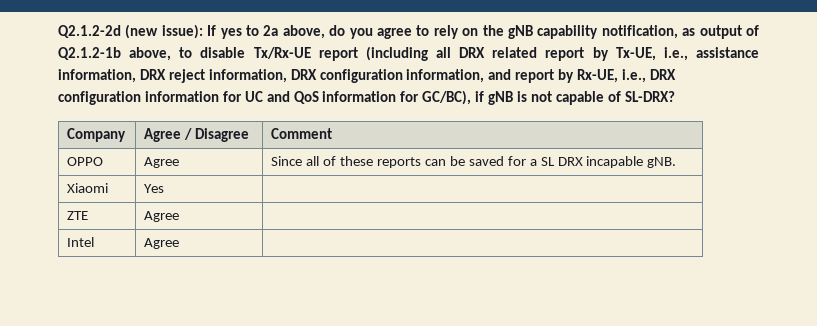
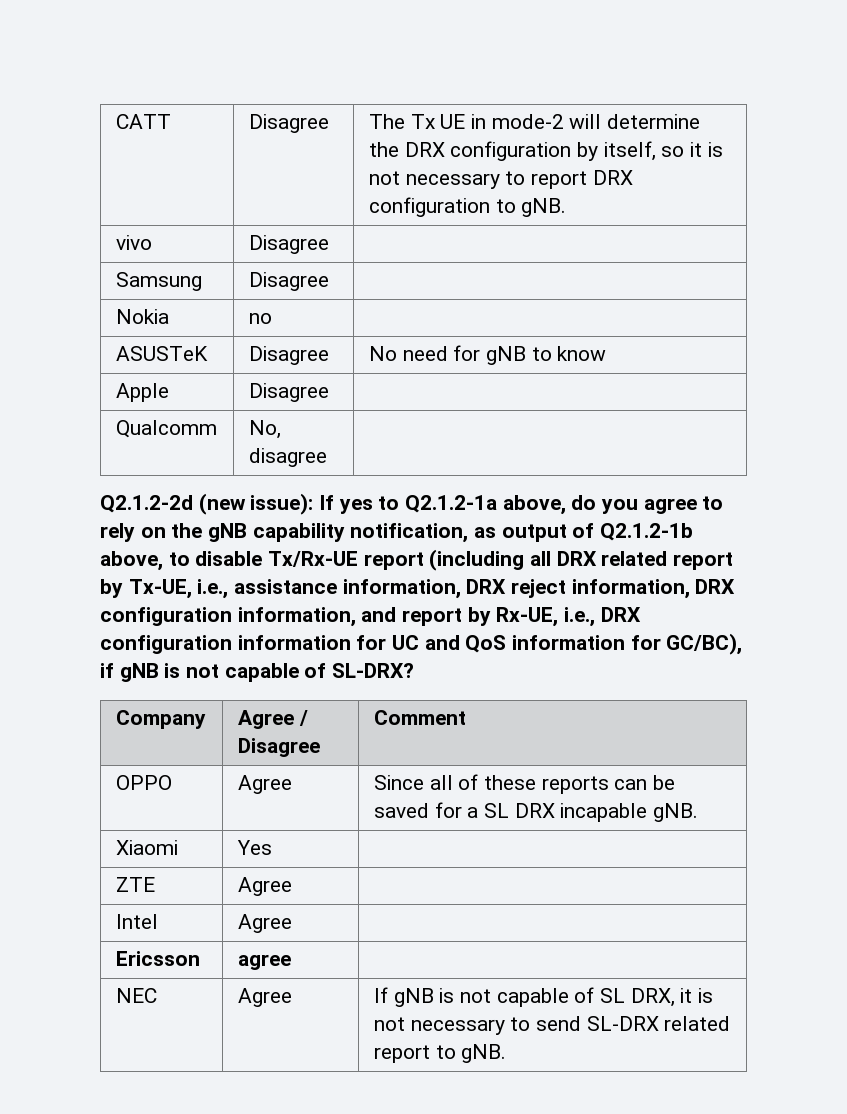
(58, 31) none -> [115,114,171,129] [248,114,329,133] [368,114,700,129] [368,141,723,161] [368,170,633,189] [368,197,567,217] [115,235,152,250] [248,235,329,254] [115,272,202,291] [248,272,329,291] [115,309,169,324] [248,313,272,324] [115,346,208,361] [248,346,329,365] [368,345,607,365] [115,383,169,402] [248,383,329,402] [115,420,217,438] [248,420,281,439] [248,448,327,467] CATT | Disagree | The Tx UE in mode-2 will determine the DRX configuration by itself, so it is not necessary to report DRX configuration to gNB. // vivo | Disagree | // Samsung | Disagree | // Nokia | no | // ASUSTeK | Disagree | No need for gNB to know // Apple | Disagree | // Qualcomm | No, disagree | //
[263,25,279,36] 2a -> [405,495,498,513] Q2.1.2-1a
(180, 243) none -> [115,951,200,966] [237,954,291,970] [115,988,157,1003] [237,988,292,1007] [373,987,714,1007] [373,1016,731,1035] [373,1044,507,1063] // Ericsson | agree | // NEC | Agree | If gNB is not capable of SL DRX, it is not necessary to send SL-DRX related report to gNB.

